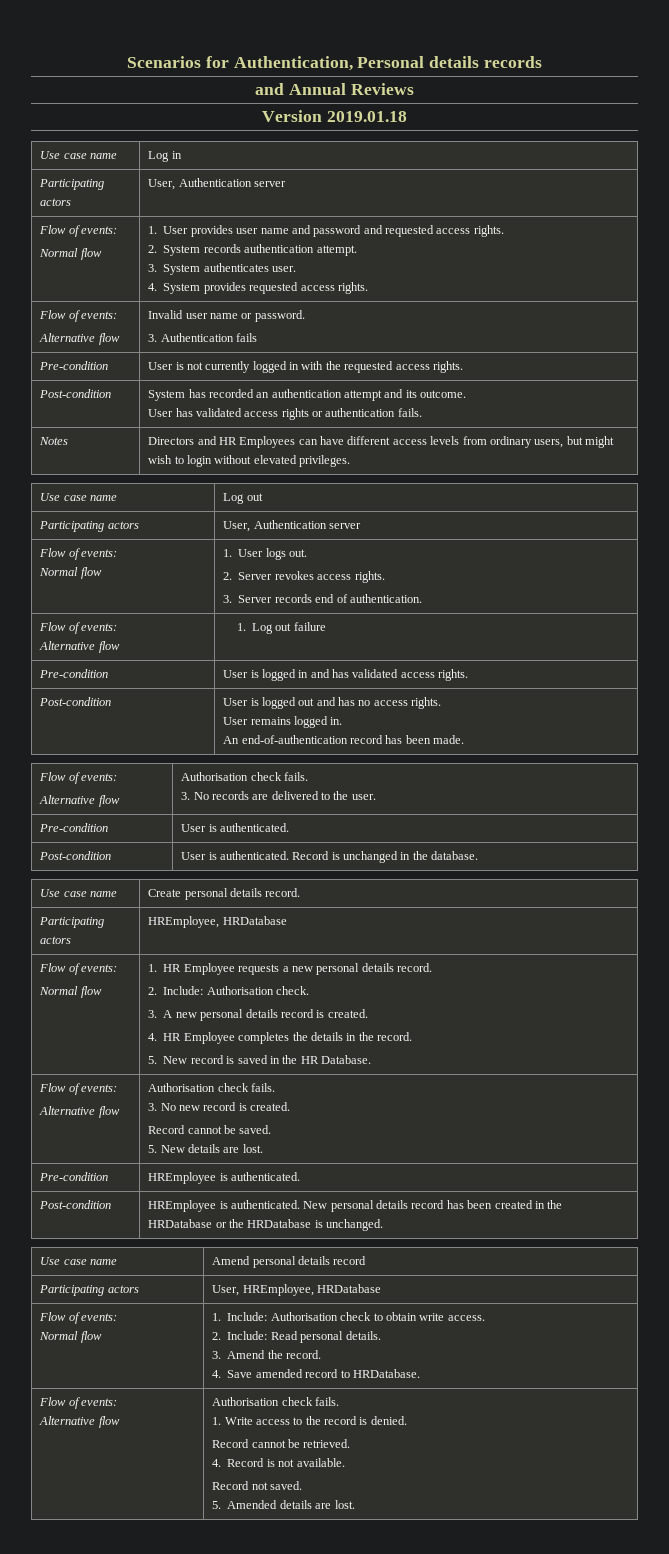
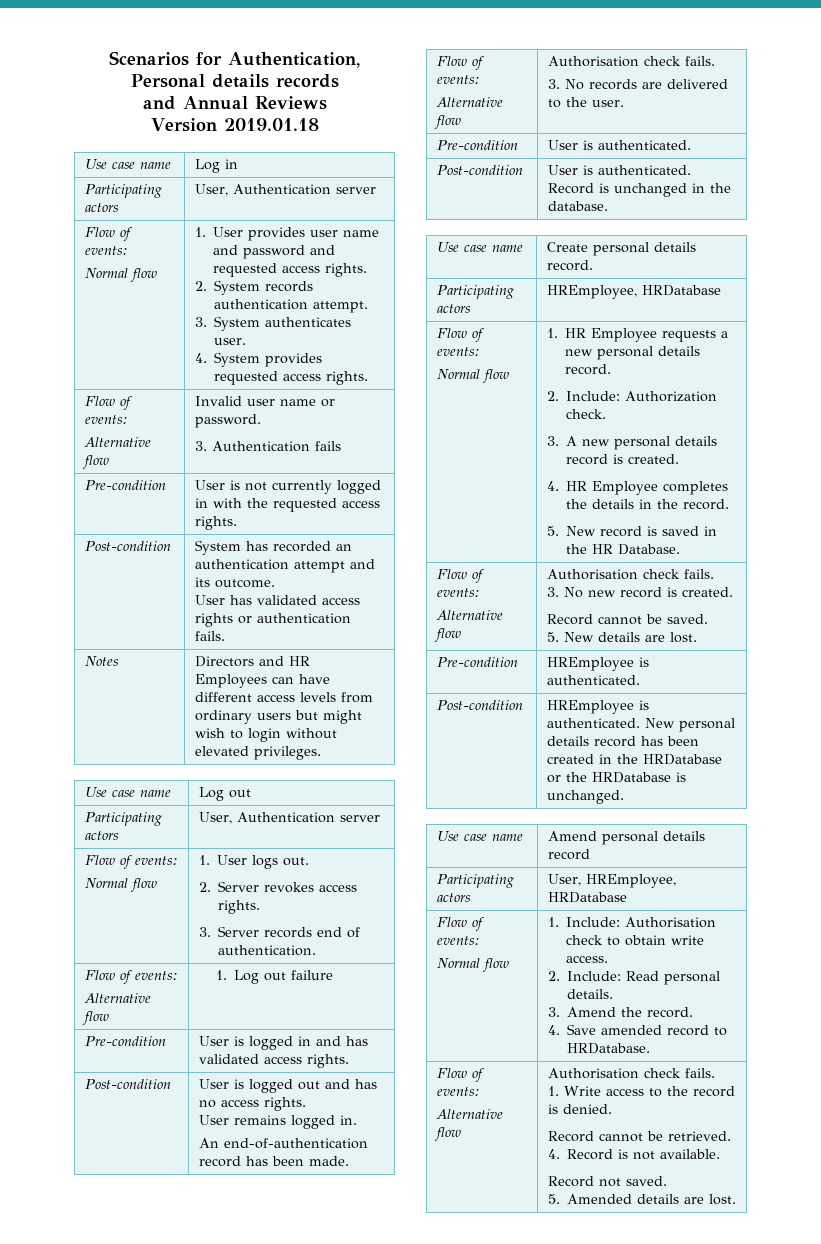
[534,439,564,448] users, -> [256,713,291,720] users
[206,986,274,995] Authorisation -> [624,391,717,402] Authorization

